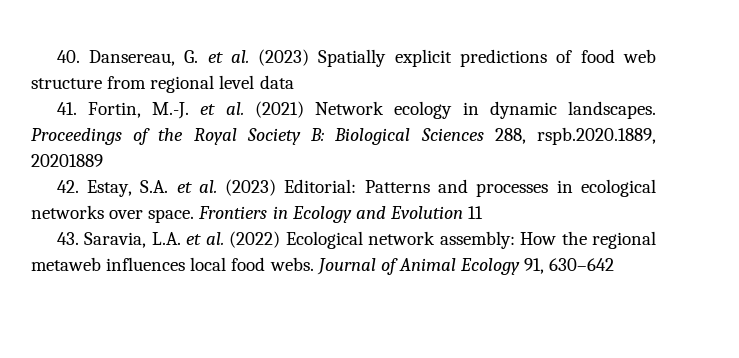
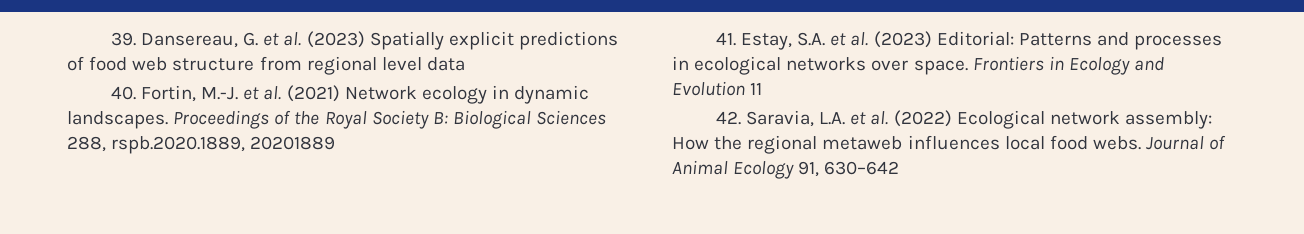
[56,50,80,63] 40. -> [110,32,136,46] 39.
[56,102,77,115] 41. -> [110,86,136,100] 40.
[56,180,79,193] 42. -> [715,32,736,46] 41.
[56,232,79,245] 43. -> [715,111,741,125] 42.

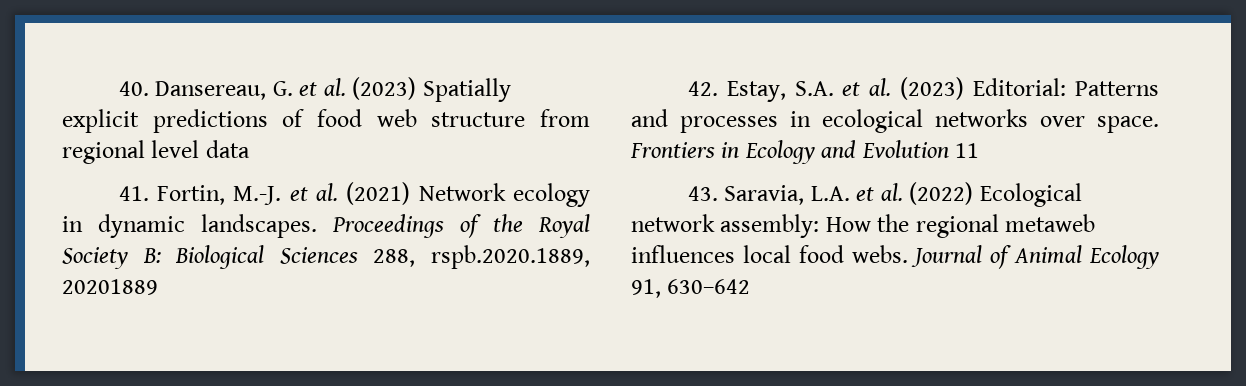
[110,32,136,46] 39. -> [118,81,149,96] 40.
[110,86,136,100] 40. -> [118,186,149,201] 41.
[715,32,736,46] 41. -> [687,81,718,96] 42.
[715,111,741,125] 42. -> [687,186,718,201] 43.

